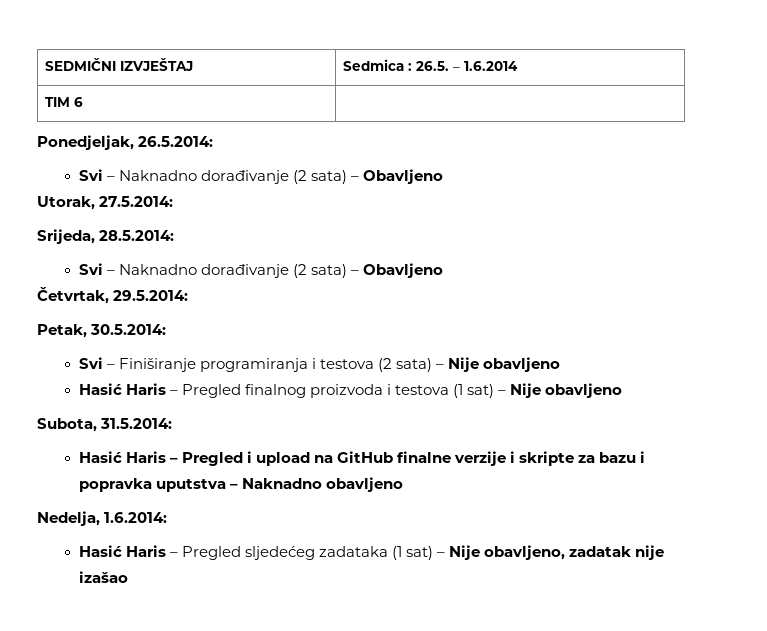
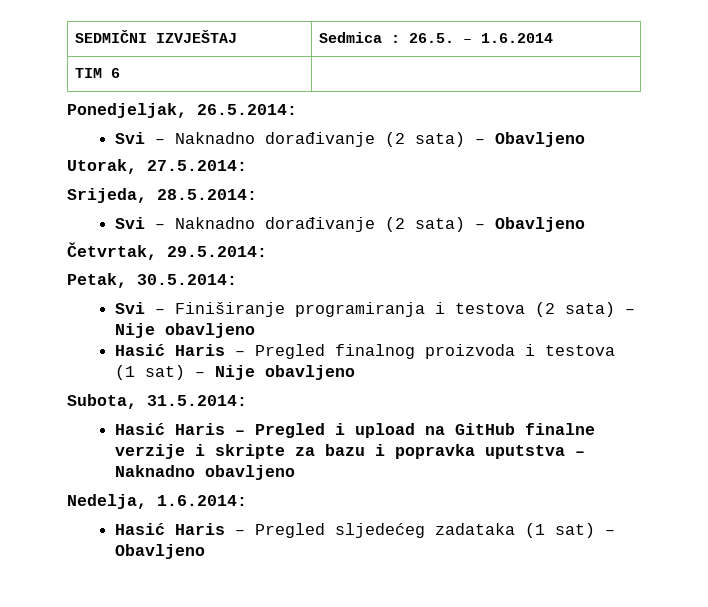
[449,545,665,560] [78,571,128,583] Nije obavljeno, zadatak nije izašao -> [115,544,206,559] Obavljeno

